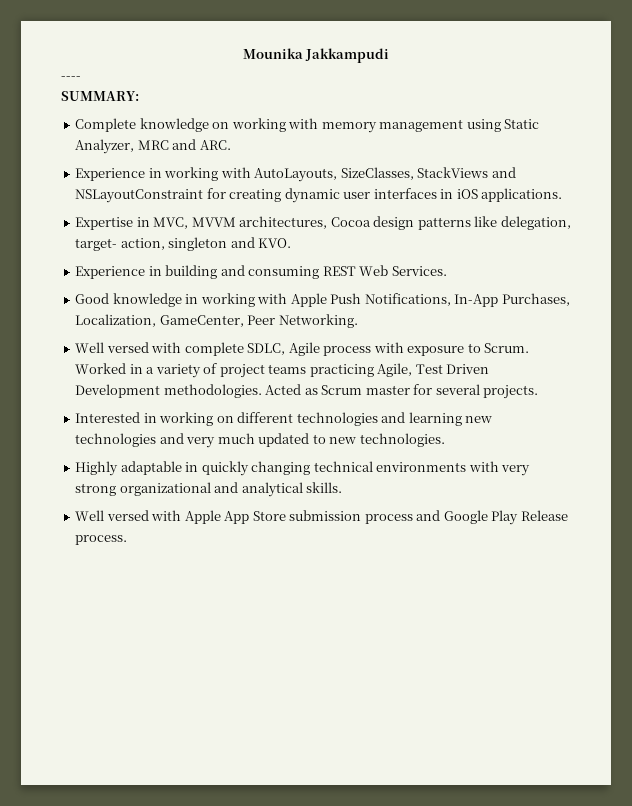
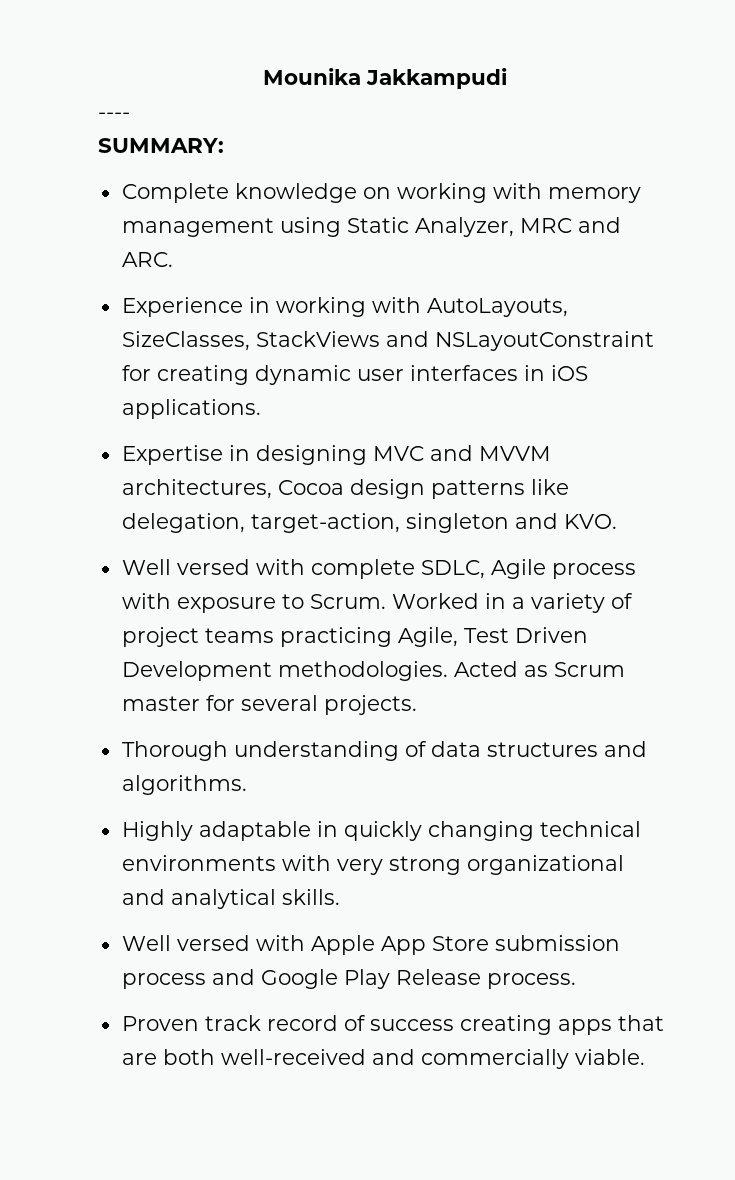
[153,217,189,229] MVC, -> [255,445,473,465] designing MVC and
[75,238,165,251] target- action, -> [250,513,400,533] target-action,
[75,265,447,279] [75,293,570,307] [75,314,358,328] // Experience in building and consuming REST Web Services. // Good knowledge in working with Apple Push Notifications, In-App Purchases, Localization, GameCenter, Peer Networking. -> (617, 521) none
[75,412,493,426] [75,433,445,448] Interested in working on different technologies and learning new technologies and very much updated to new technologies. -> [121,741,647,761] [121,775,247,795] Thorough understanding of data structures and algorithms.
(128, 540) none -> [121,1015,664,1035] [121,1049,645,1069] // Proven track record of success creating apps that are both well-received and commercially viable.

